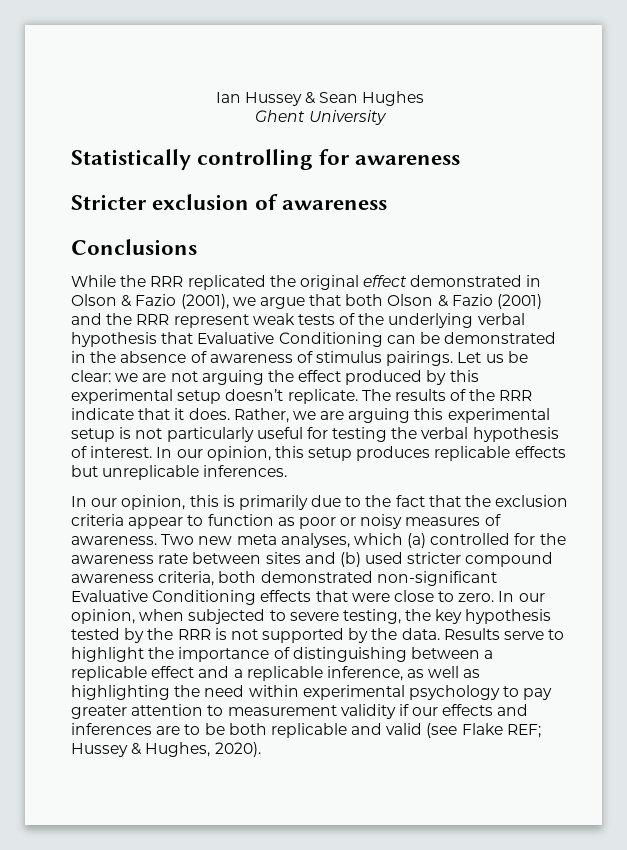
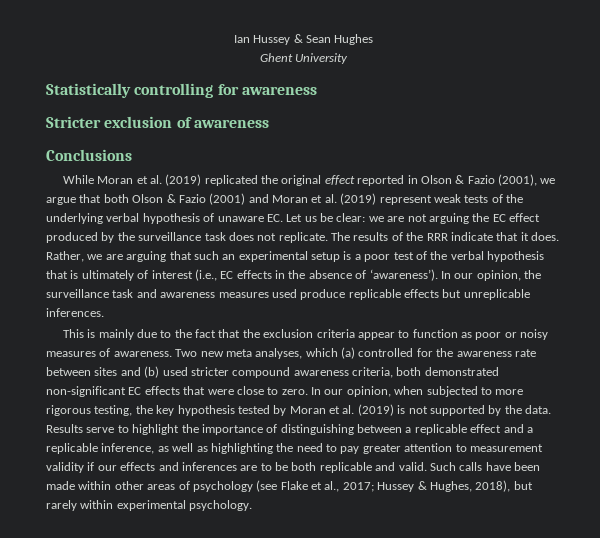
[120,275,184,287] the RRR -> [97,174,202,186] Moran et al. (2019)
[410,275,523,287] demonstrated -> [357,175,405,186] reported
[106,313,170,325] the RRR -> [272,193,377,205] Moran et al. (2019)
[161,332,557,347] [71,351,454,366] that Evaluative Conditioning can be demonstrated in the absence of awareness of stimulus pairings. -> [203,213,283,222] of unaware EC.
(294, 376) none -> [492,214,506,222] EC
[449,370,479,382] [71,389,284,404] this experimental setup doesn’t -> [117,232,277,241] the surveillance task does not
[414,408,550,423] [71,427,559,442] [71,446,431,461] this experimental setup is not particularly useful for testing the verbal hypothesis of interest. In our opinion, this setup produces -> [169,251,544,262] [46,269,541,281] [46,289,346,300] that such an experimental setup is a poor test of the verbal hypothesis that is ultimately of interest (i.e., EC effects in the absence of ‘awareness’). In our opinion, the surveillance task and awareness measures used produce
[71,495,308,510] In our opinion, this is primarily -> [62,329,134,340] This is mainly
[71,590,257,605] Evaluative Conditioning -> [128,387,142,395] EC
[289,612,339,621] severe -> [495,389,524,395] [46,405,91,416] more rigorous
[147,628,211,640] the RRR -> [289,404,394,416] Moran et al. (2019)
[248,685,500,700] within experimental psychology -> (323, 447) none
[386,723,541,738] [71,742,261,757] valid (see Flake REF; Hussey & Hughes, 2020). -> [398,462,540,471] [46,480,533,492] [46,500,253,511] valid. Such calls have been made within other areas of psychology (see Flake et al., 2017; Hussey & Hughes, 2018), but rarely within experimental psychology.

